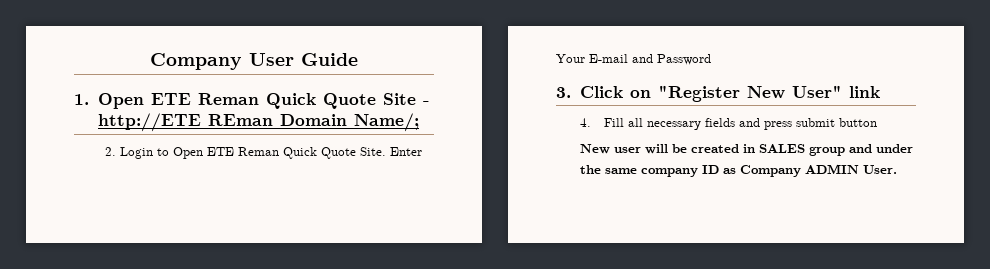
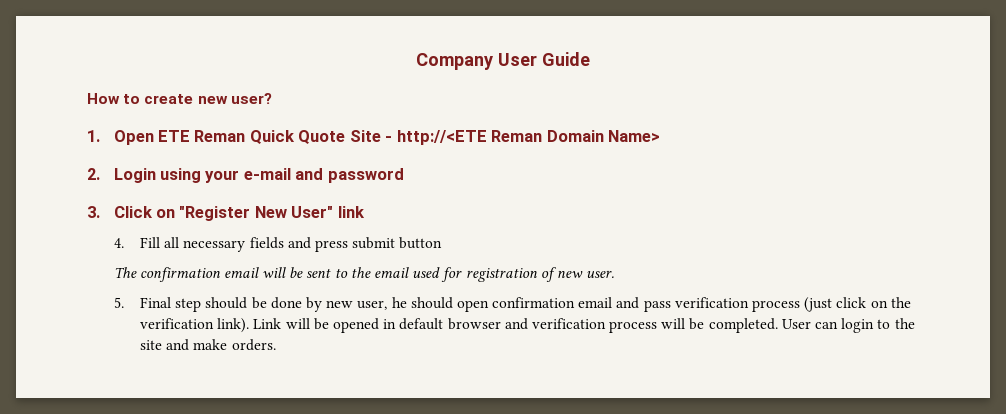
(358, 59) none -> [87,93,272,104] // How to create new user?
[98,113,420,132] [105,147,423,159] [556,54,711,65] http://ETE REman Domain Name/; // 2. Login to Open ETE Reman Quick Quote Site. Enter Your E-mail and Password -> [396,130,661,145] [87,168,404,183] http://<ETE Reman Domain Name> // 2. Login using your e-mail and password
[580,144,914,156] [580,164,898,177] New user will be created in SALES group and under the same company ID as Company ADMIN User. -> [113,267,615,282] [113,297,911,312] [140,318,915,333] [140,339,276,351] The confirmation email will be sent to the email used for registration of new user. // 5. Final step should be done by new user, he should open confirmation email and pass verification process (just click on the verification link). Link will be opened in default browser and verification process will be completed. User can login to the site and make orders.

